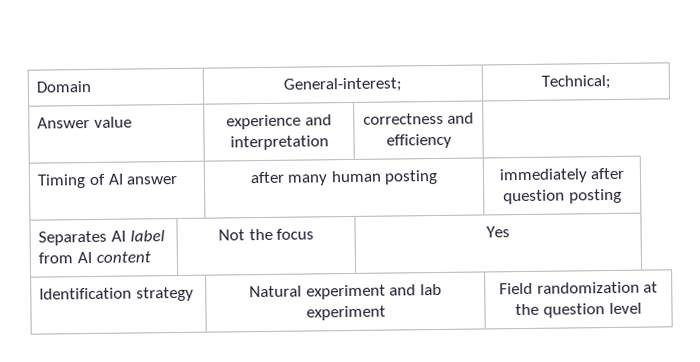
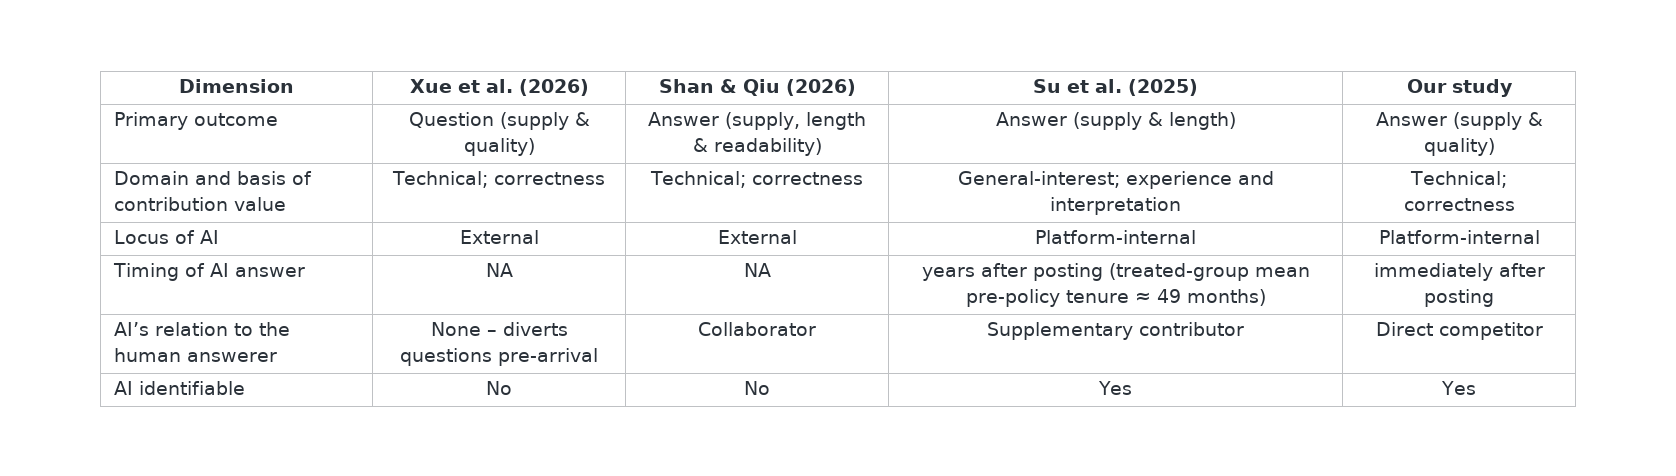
[36,80,92,93] [283,77,402,93] [540,74,611,90] [37,116,132,129] Domain | General-interest; | Technical; // Answer value | -> [179,79,294,93] [409,79,589,96] [658,79,856,96] [1033,79,1198,96] [1406,79,1513,97] [113,112,278,130] [408,112,590,130] [463,138,535,156] [648,112,866,130] [692,138,822,156] [995,112,1236,130] [1375,112,1543,130] [1423,138,1495,156] [113,171,312,185] [113,197,286,211] [391,171,606,188] [649,171,864,188] [957,171,1120,188] Dimension | Xue et al. (2026) | Shan & Qiu (2026) | Su et al. (2025) | Our study // Primary outcome | Question (supply & quality) | Answer (supply, length & readability) | Answer (supply & length) | Answer (supply & quality) // Domain and basis of contribution value | Technical; correctness | Technical; correctness | General-interest;
[362,112,475,125] [385,133,452,149] [37,173,179,189] [249,169,439,186] correctness and efficiency // Timing of AI answer | after many human posting -> [1410,171,1508,188] [1403,198,1515,211] [113,230,219,244] [459,230,539,244] [717,230,797,244] [1035,230,1196,244] [1378,230,1540,244] [112,263,305,281] [485,263,513,277] [743,263,771,277] [921,263,1310,281] [965,289,1266,307] Technical; correctness // Locus of AI | External | External | Platform-internal | Platform-internal // Timing of AI answer | NA | NA | years after posting (treated-group mean pre-policy tenure ≈ 49 months)
[503,189,566,205] question -> (1545, 270) none
[38,230,165,246] [38,251,151,264] [217,228,315,241] [486,226,510,238] [39,286,194,302] [249,283,442,300] [305,305,386,321] [498,281,659,295] [515,302,642,318] Separates AI label from AI content | Not the focus | Yes // Identification strategy | Natural experiment and lab experiment | Field randomization at the question level -> [113,322,290,336] [113,348,277,362] [430,322,568,336] [400,348,598,366] [698,322,816,336] [987,322,1244,340] [1375,322,1543,340] [113,381,245,395] [486,381,512,395] [744,381,770,395] [1097,381,1133,395] [1441,381,1477,395] AI’s relation to the human answerer | None – diverts questions pre-arrival | Collaborator | Supplementary contributor | Direct competitor // AI identifiable | No | No | Yes | Yes

